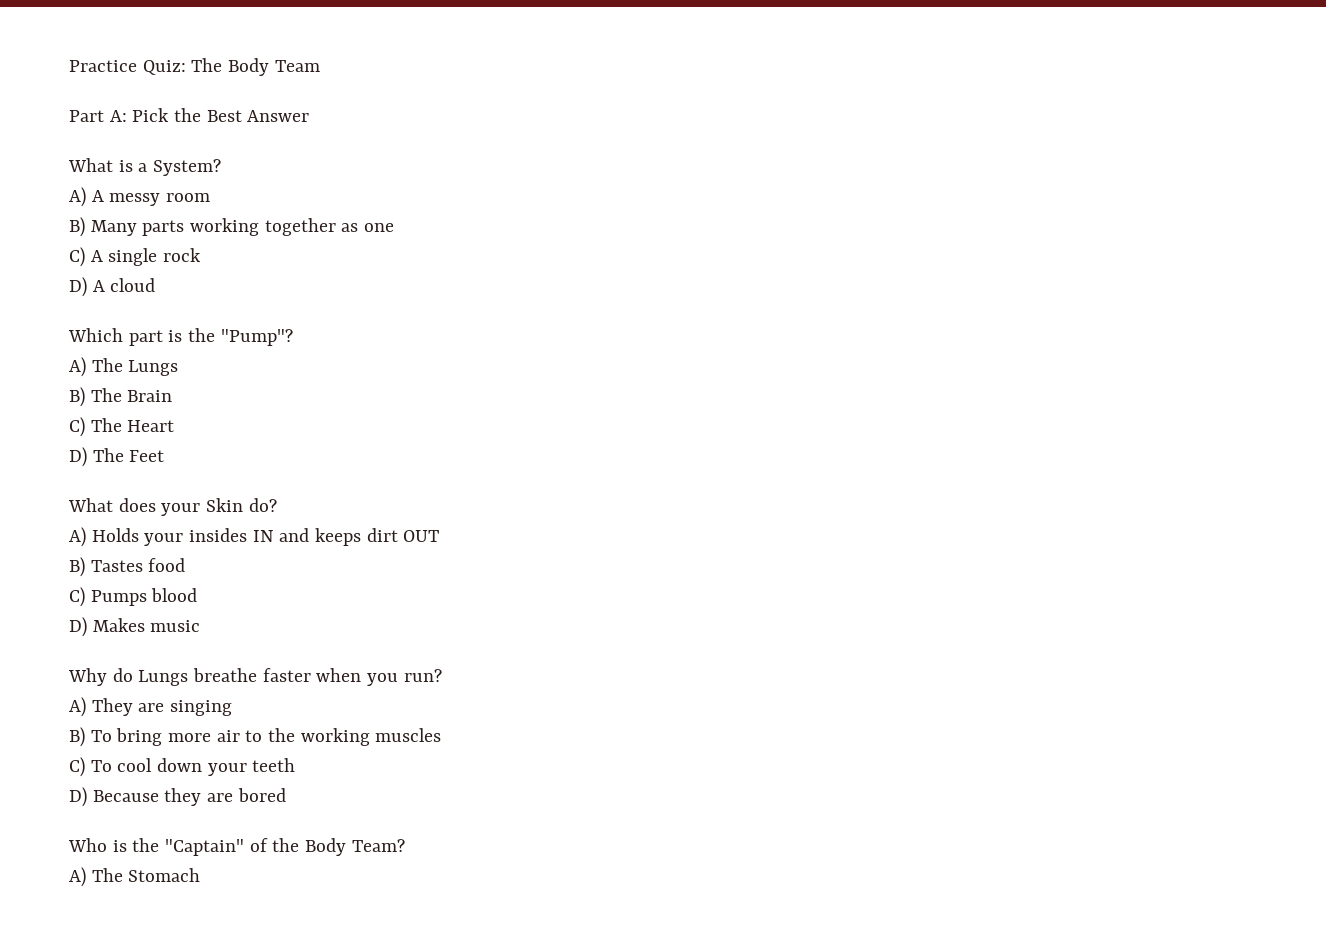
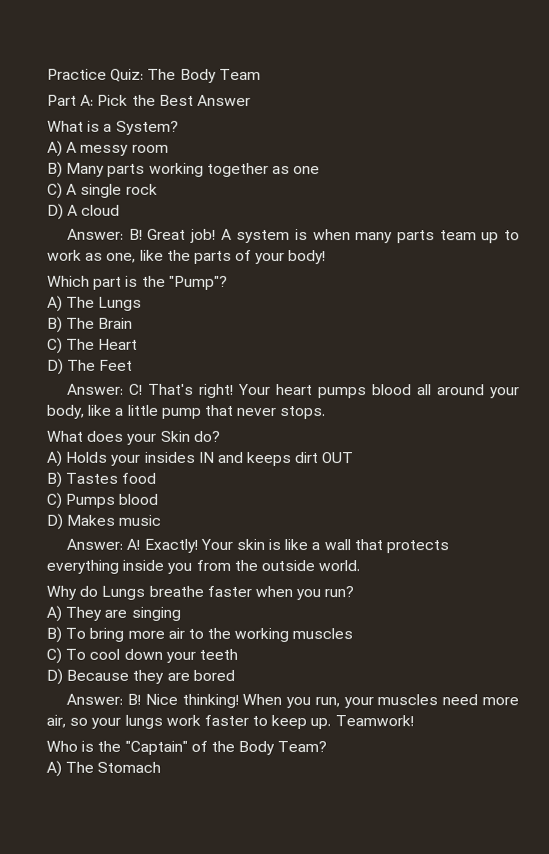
(156, 285) none -> [67,228,520,244] [47,249,327,265] // Answer: B! Great job! A system is when many parts team up to work as one, like the parts of your body!
(165, 456) none -> [67,383,520,399] [47,404,327,420] // Answer: C! That's right! Your heart pumps blood all around your body, like a little pump that never stops.
(201, 626) none -> [66,538,450,554] [46,559,361,574] // Answer: A! Exactly! Your skin is like a wall that protects everything inside you from the outside world.
(286, 795) none -> [66,693,519,709] [46,714,414,730] // Answer: B! Nice thinking! When you run, your muscles need more air, so your lungs work faster to keep up. Teamwork!

